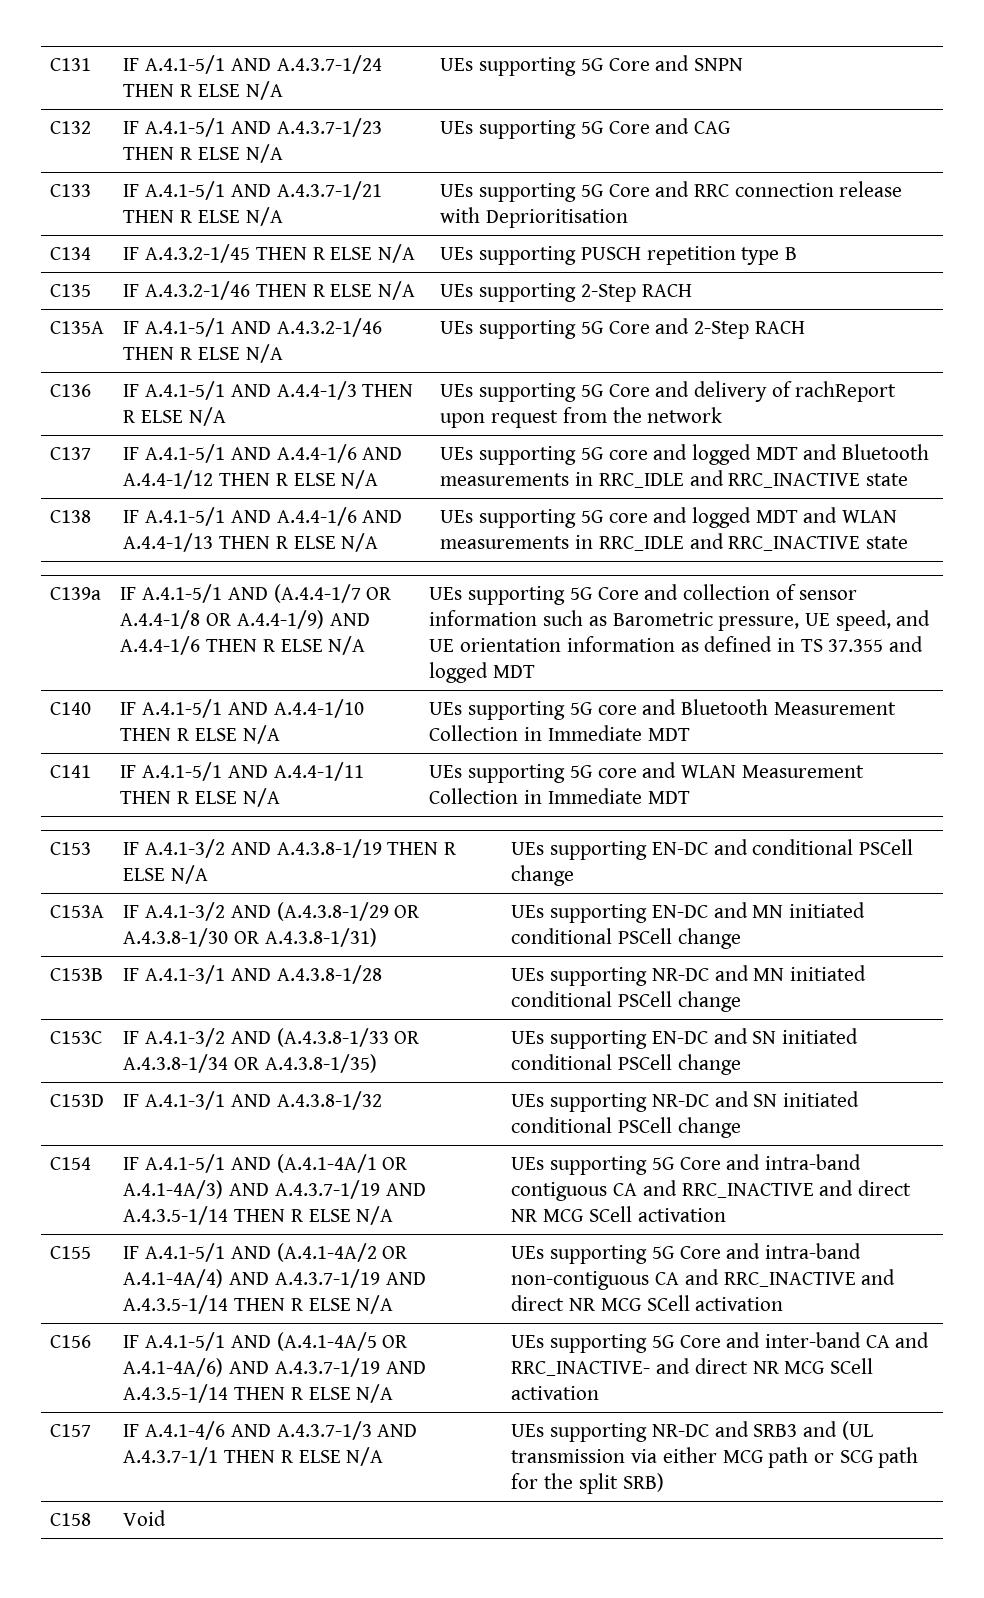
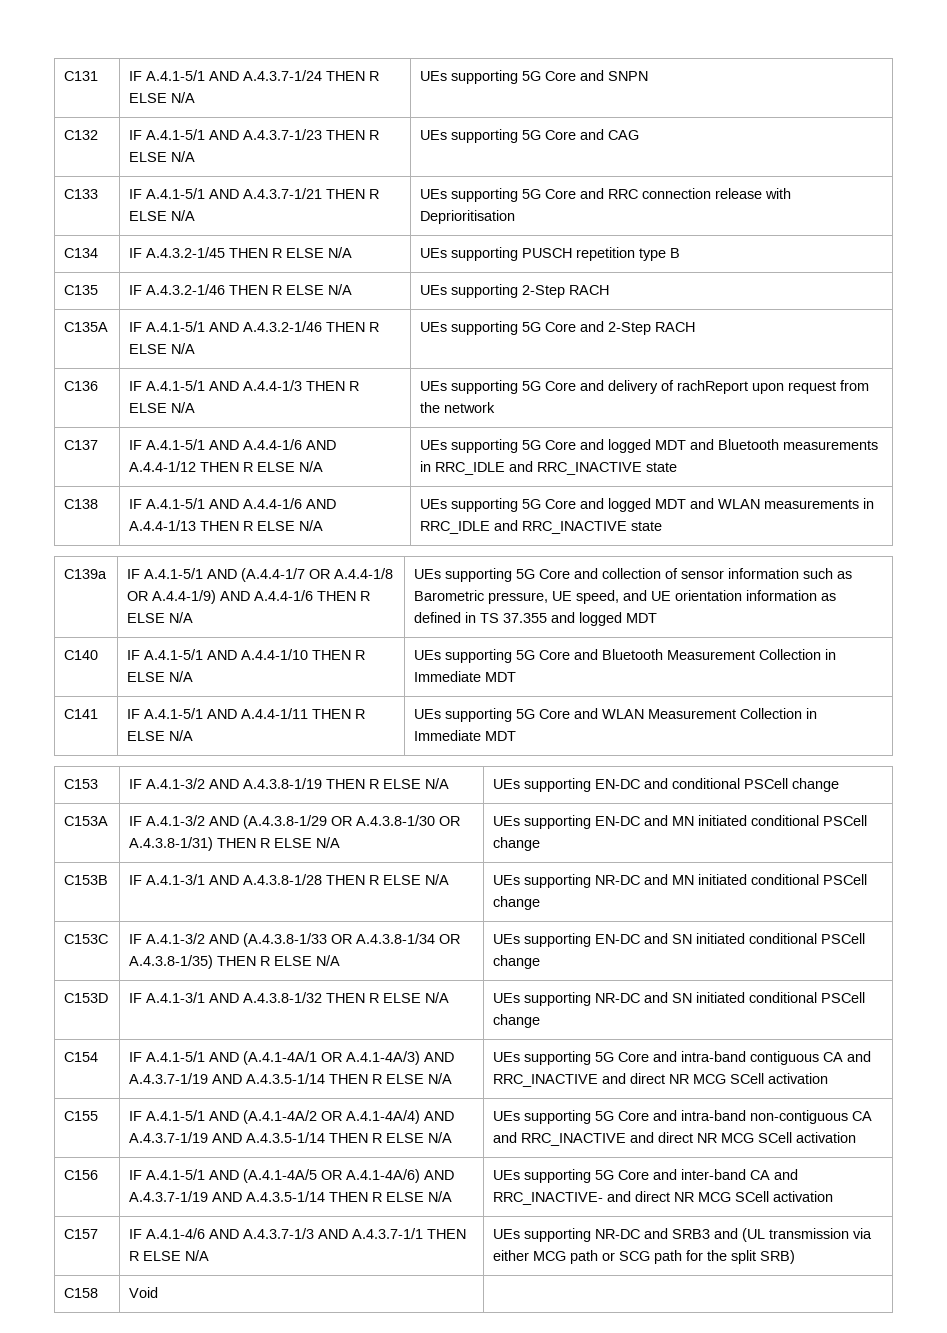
[608,450,648,460] core -> [545,440,577,450] Core
[608,513,648,523] core -> [545,499,577,509] Core
[597,705,637,715] core -> [539,650,571,660] Core
[597,768,637,778] core -> [539,709,571,719] Core
(377, 937) none -> [217,837,341,848] THEN R ELSE N/A
(382, 974) none -> [326,874,450,885] THEN R ELSE N/A
(377, 1063) none -> [217,955,341,966] THEN R ELSE N/A
(382, 1100) none -> [326,992,450,1003] THEN R ELSE N/A

